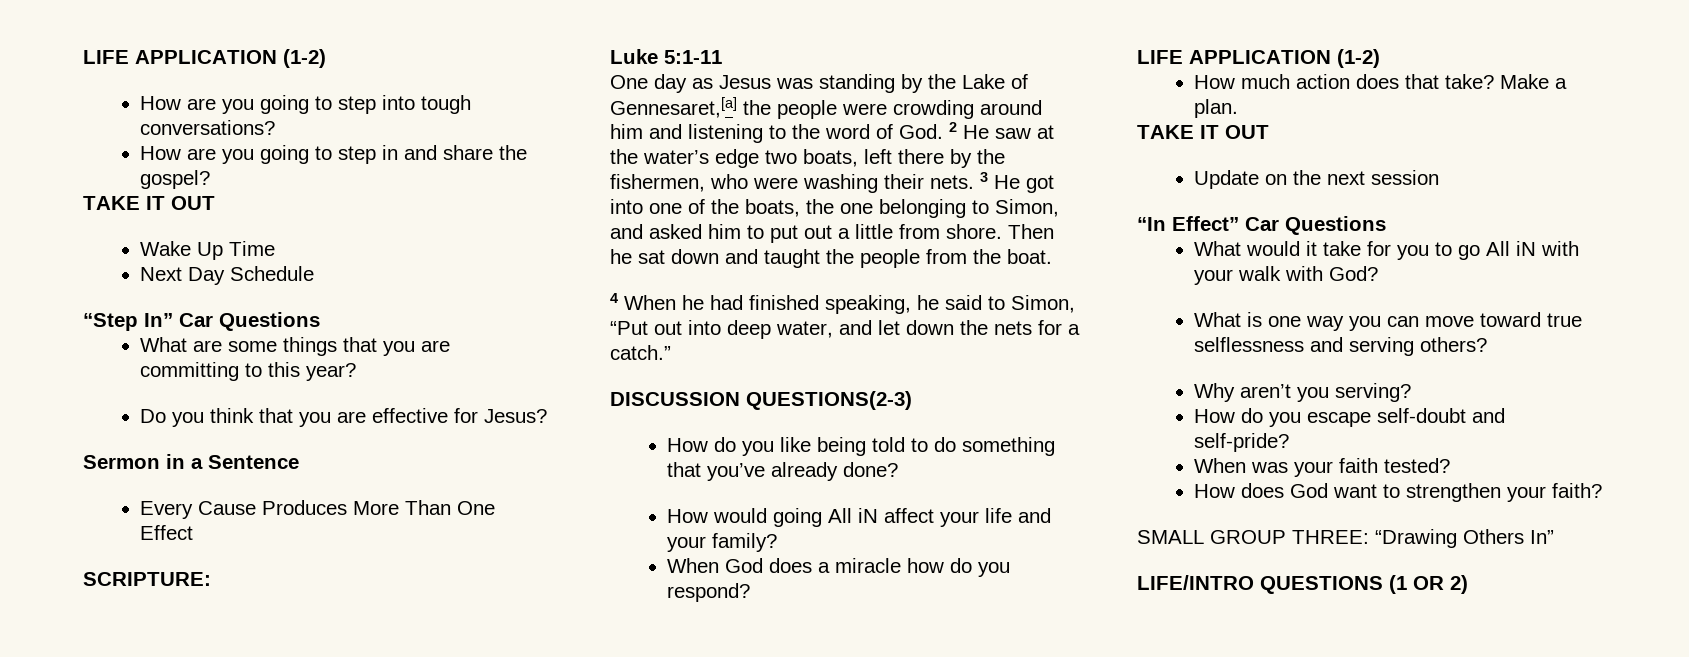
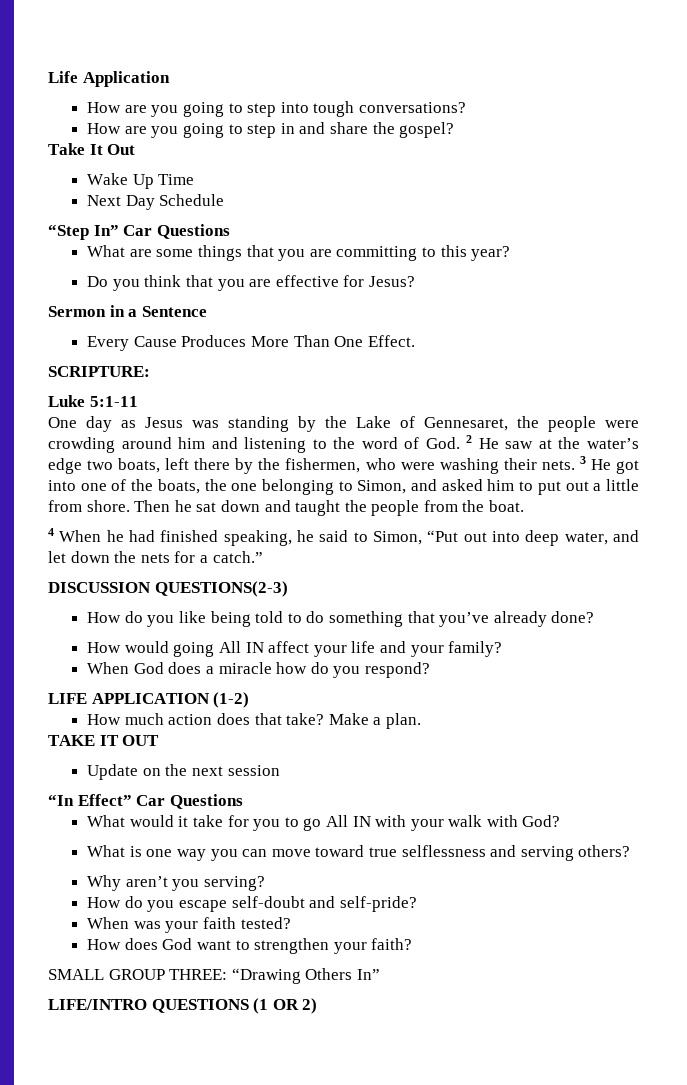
[83,49,326,68] LIFE APPLICATION (1-2) -> [48,71,170,87] Life Application
[83,196,215,210] TAKE IT OUT -> [48,143,136,155] Take It Out
[140,525,194,540] Effect -> [367,335,415,347] Effect.
[610,97,737,118] Gennesaret,[a] -> [424,417,508,431] Gennesaret,
[858,508,879,523] iN -> [245,642,264,653] IN
[1516,241,1537,256] iN -> [352,816,371,827] IN

